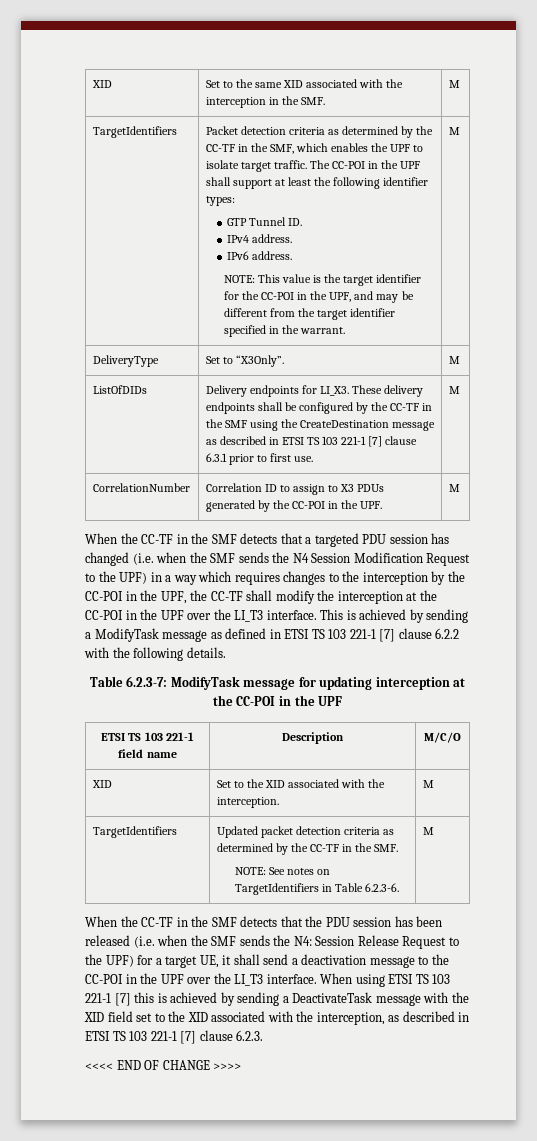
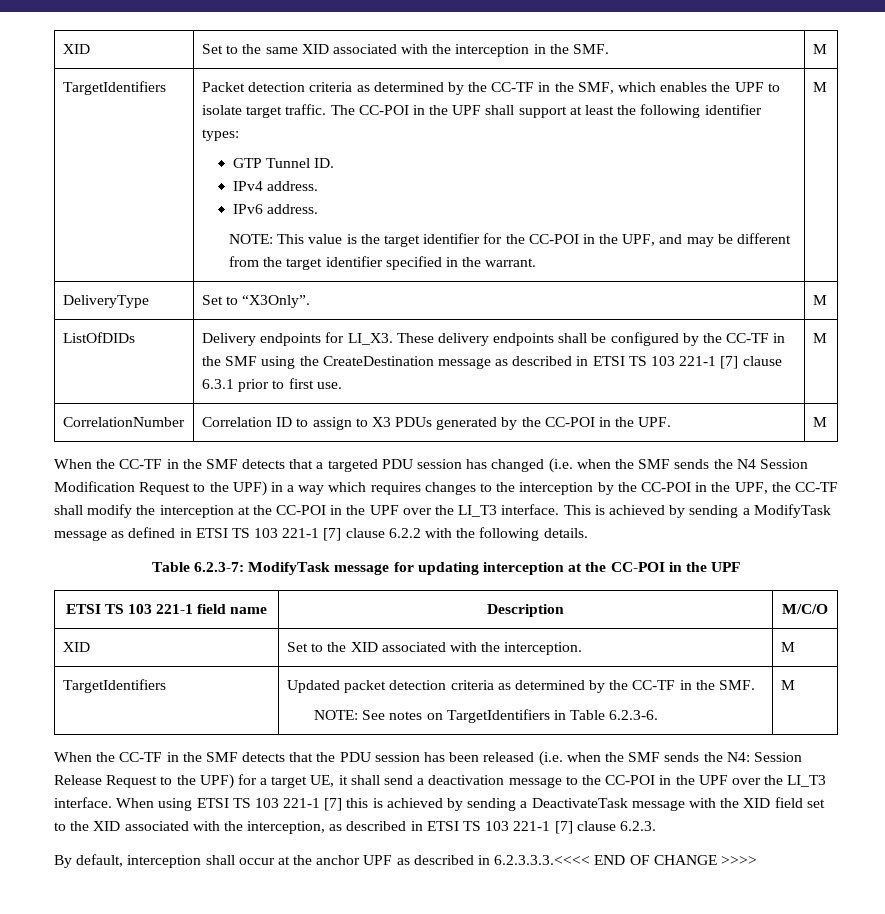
[85,1063,113,1070] <<<< -> [54,854,591,868] By default, interception shall occur at the anchor UPF as described in 6.2.3.3.3.<<<<

